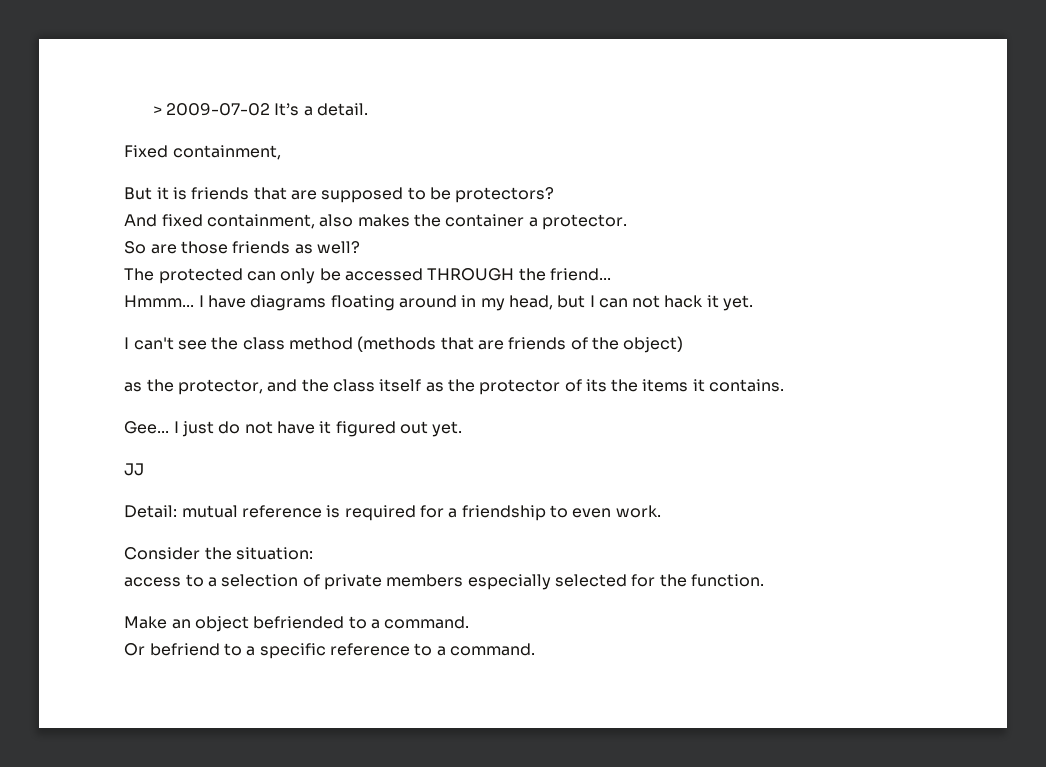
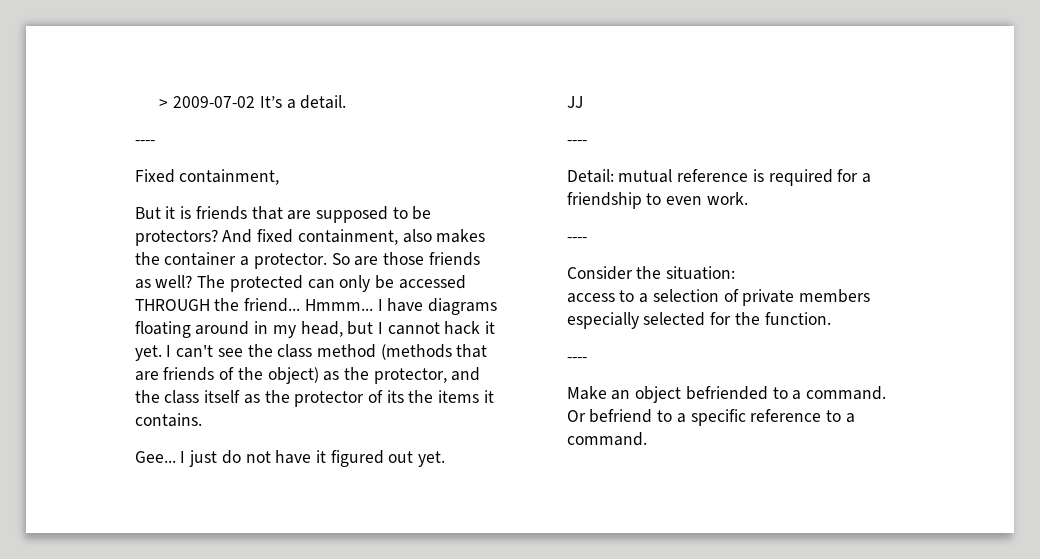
(368, 109) none -> [134,140,155,145] // ----
(555, 195) // -> (218, 237) none
(627, 222) // -> (327, 261) none
(360, 247) // -> (193, 281) none
(611, 274) // -> (301, 305) none
[598,295,661,308] can not -> [387,322,440,335] cannot
(754, 303) // -> (162, 353) none
(684, 344) // -> (319, 375) none
(145, 469) none -> [566,140,587,145] // ----
(661, 511) none -> [566,237,587,242] // ----
(764, 580) none -> [566,357,587,362] // ----

